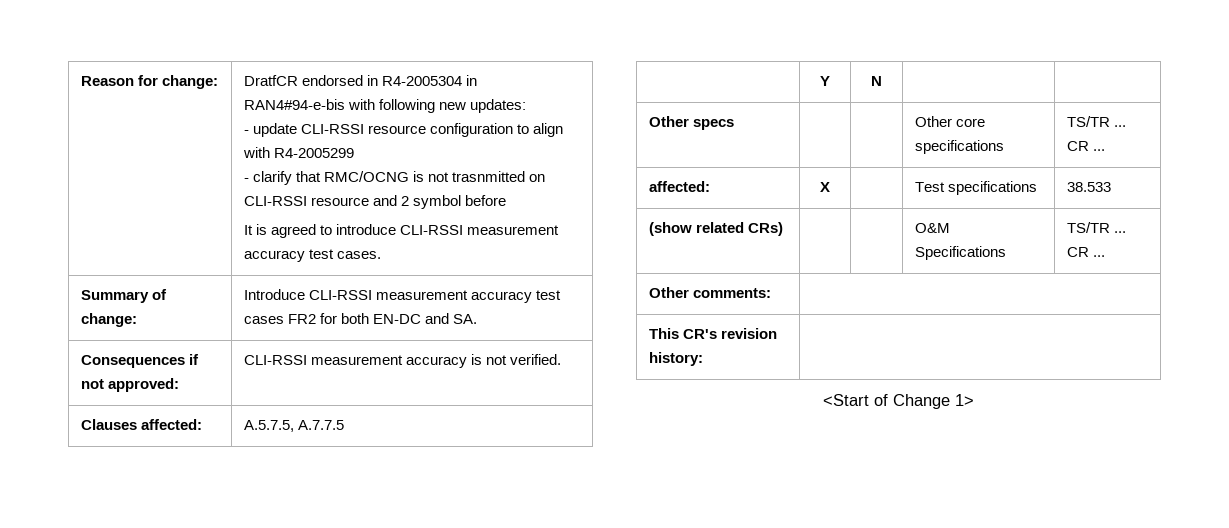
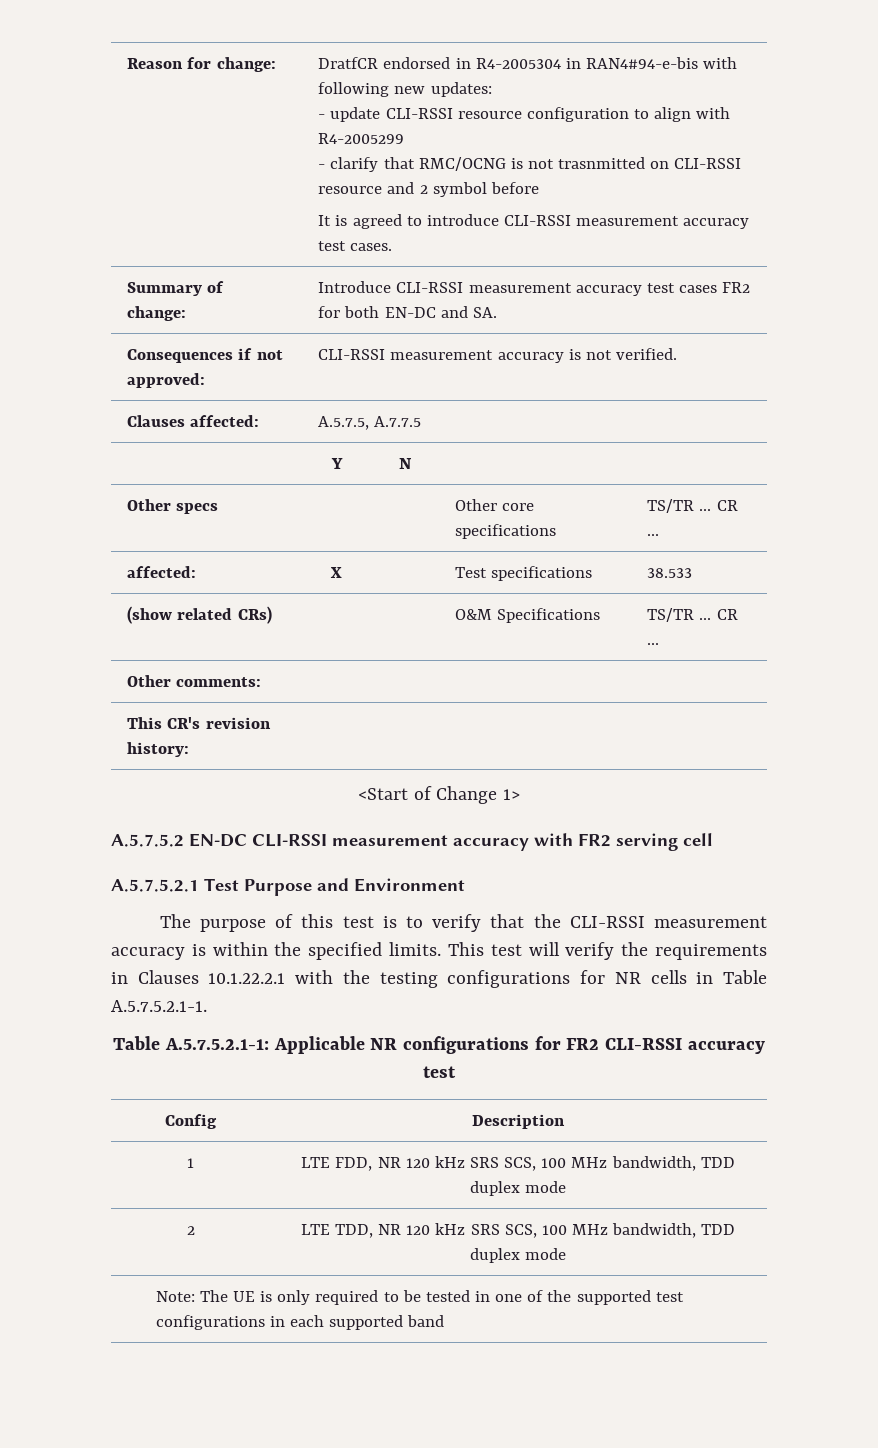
(974, 400) none -> [111,833,713,851] [111,878,465,896] [159,914,767,932] [111,942,767,960] [111,970,768,988] [111,1000,207,1012] [113,1036,765,1054] [423,1066,456,1078] [165,1114,217,1129] [472,1114,565,1129] [187,1158,194,1168] [301,1156,735,1171] [469,1181,567,1196] [186,1226,195,1235] [300,1223,736,1238] [469,1248,567,1263] [155,1290,684,1305] [155,1315,445,1330] // A.5.7.5.2 EN-DC CLI-RSSI measurement accuracy with FR2 serving cell // A.5.7.5.2.1 Test Purpose and Environment // The purpose of this test is to verify that the CLI-RSSI measurement accuracy is within the specified limits. This test will verify the requirements in Clauses 10.1.22.2.1 with the testing configurations for NR cells in Table A.5.7.5.2.1-1. // Table A.5.7.5.2.1-1: Applicable NR configurations for FR2 CLI-RSSI accuracy test // Config | Description // 1 | LTE FDD, NR 120 kHz SRS SCS, 100 MHz bandwidth, TDD duplex mode // 2 | LTE TDD, NR 120 kHz SRS SCS, 100 MHz bandwidth, TDD duplex mode // Note: The UE is only required to be tested in one of the supported test configurations in each supported band

